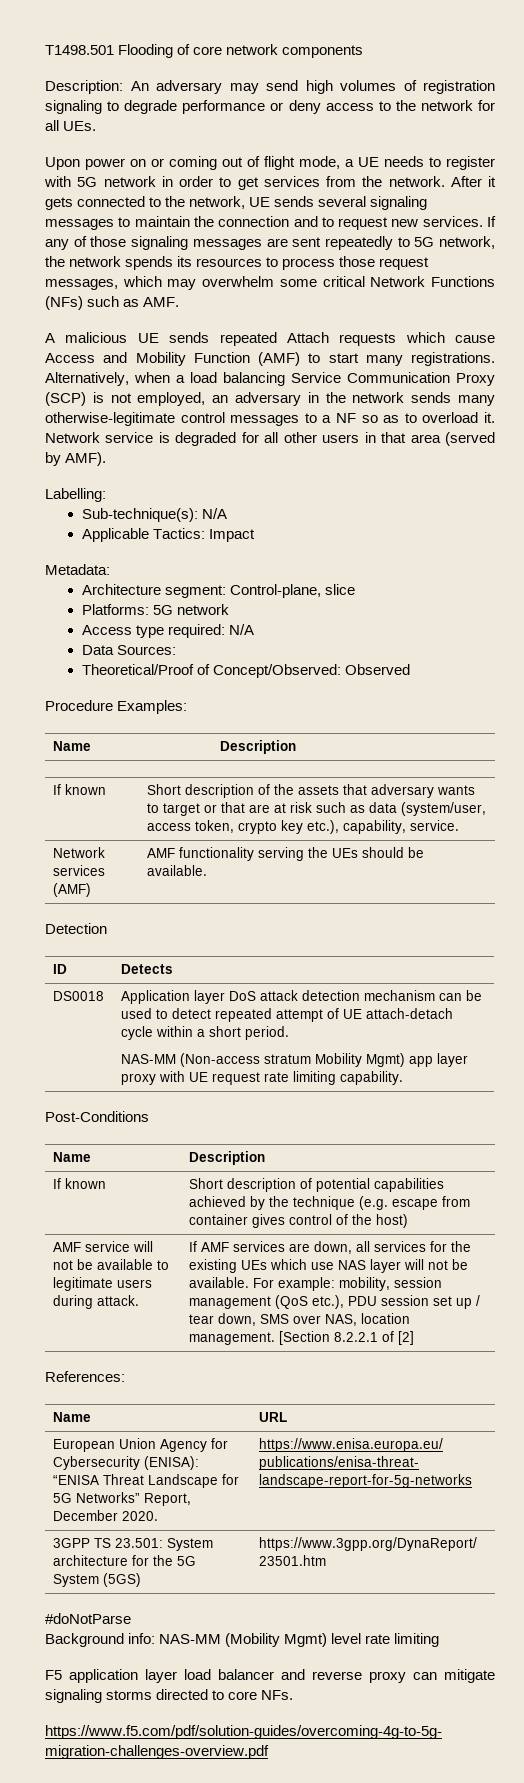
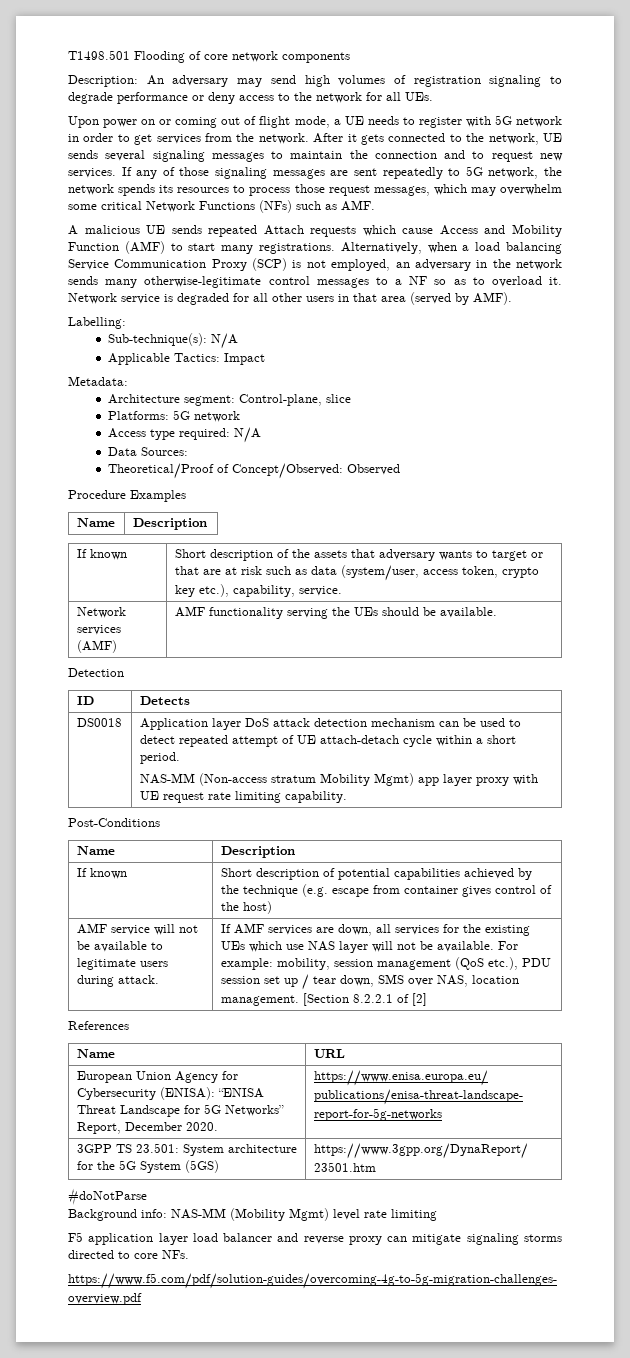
[117,700,188,714] Examples: -> [130,490,186,502] Examples
[45,1371,125,1382] References: -> [68,1021,129,1030] References

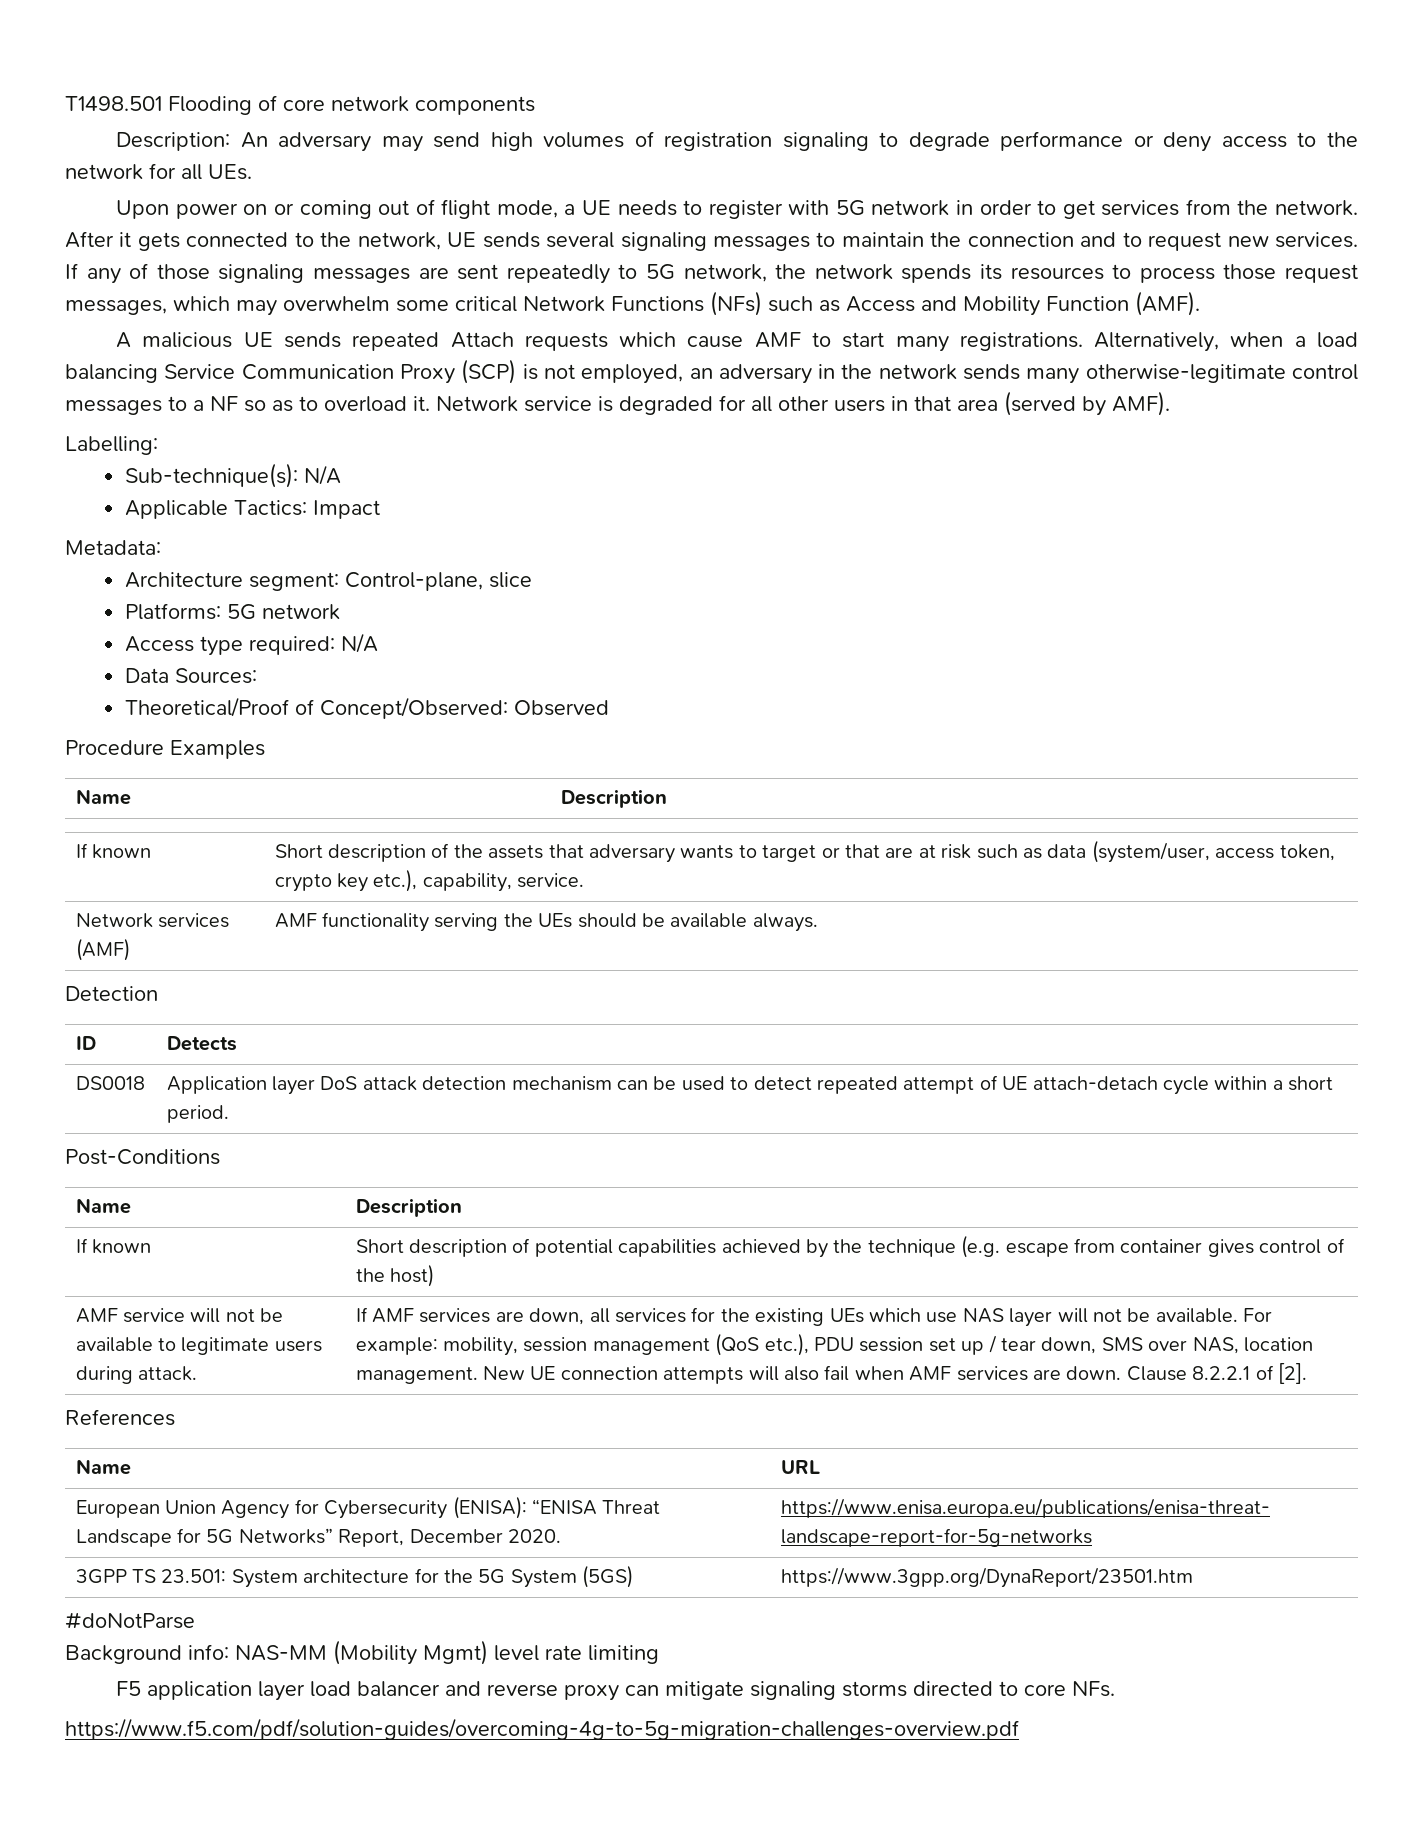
[341,200,375,211] AMF. -> [846,291,1200,316] Access and Mobility Function (AMF).
[439,224,562,237] [68,241,165,254] Access and Mobility Function (AMF) -> [754,332,801,348] AMF
[439,607,497,618] available. -> [670,913,818,932] available always.
[139,773,538,786] [139,791,347,803] // NAS-MM (Non-access stratum Mobility Mgmt) app layer proxy with UE request rate limiting capability. -> (229, 1114) none
[302,993,349,1006] [Section -> [482,1365,1187,1384] New UE connection attempts will also fail when AMF services are down. Clause
[411,993,427,1006] [2] -> [1277,1363,1307,1384] [2].

